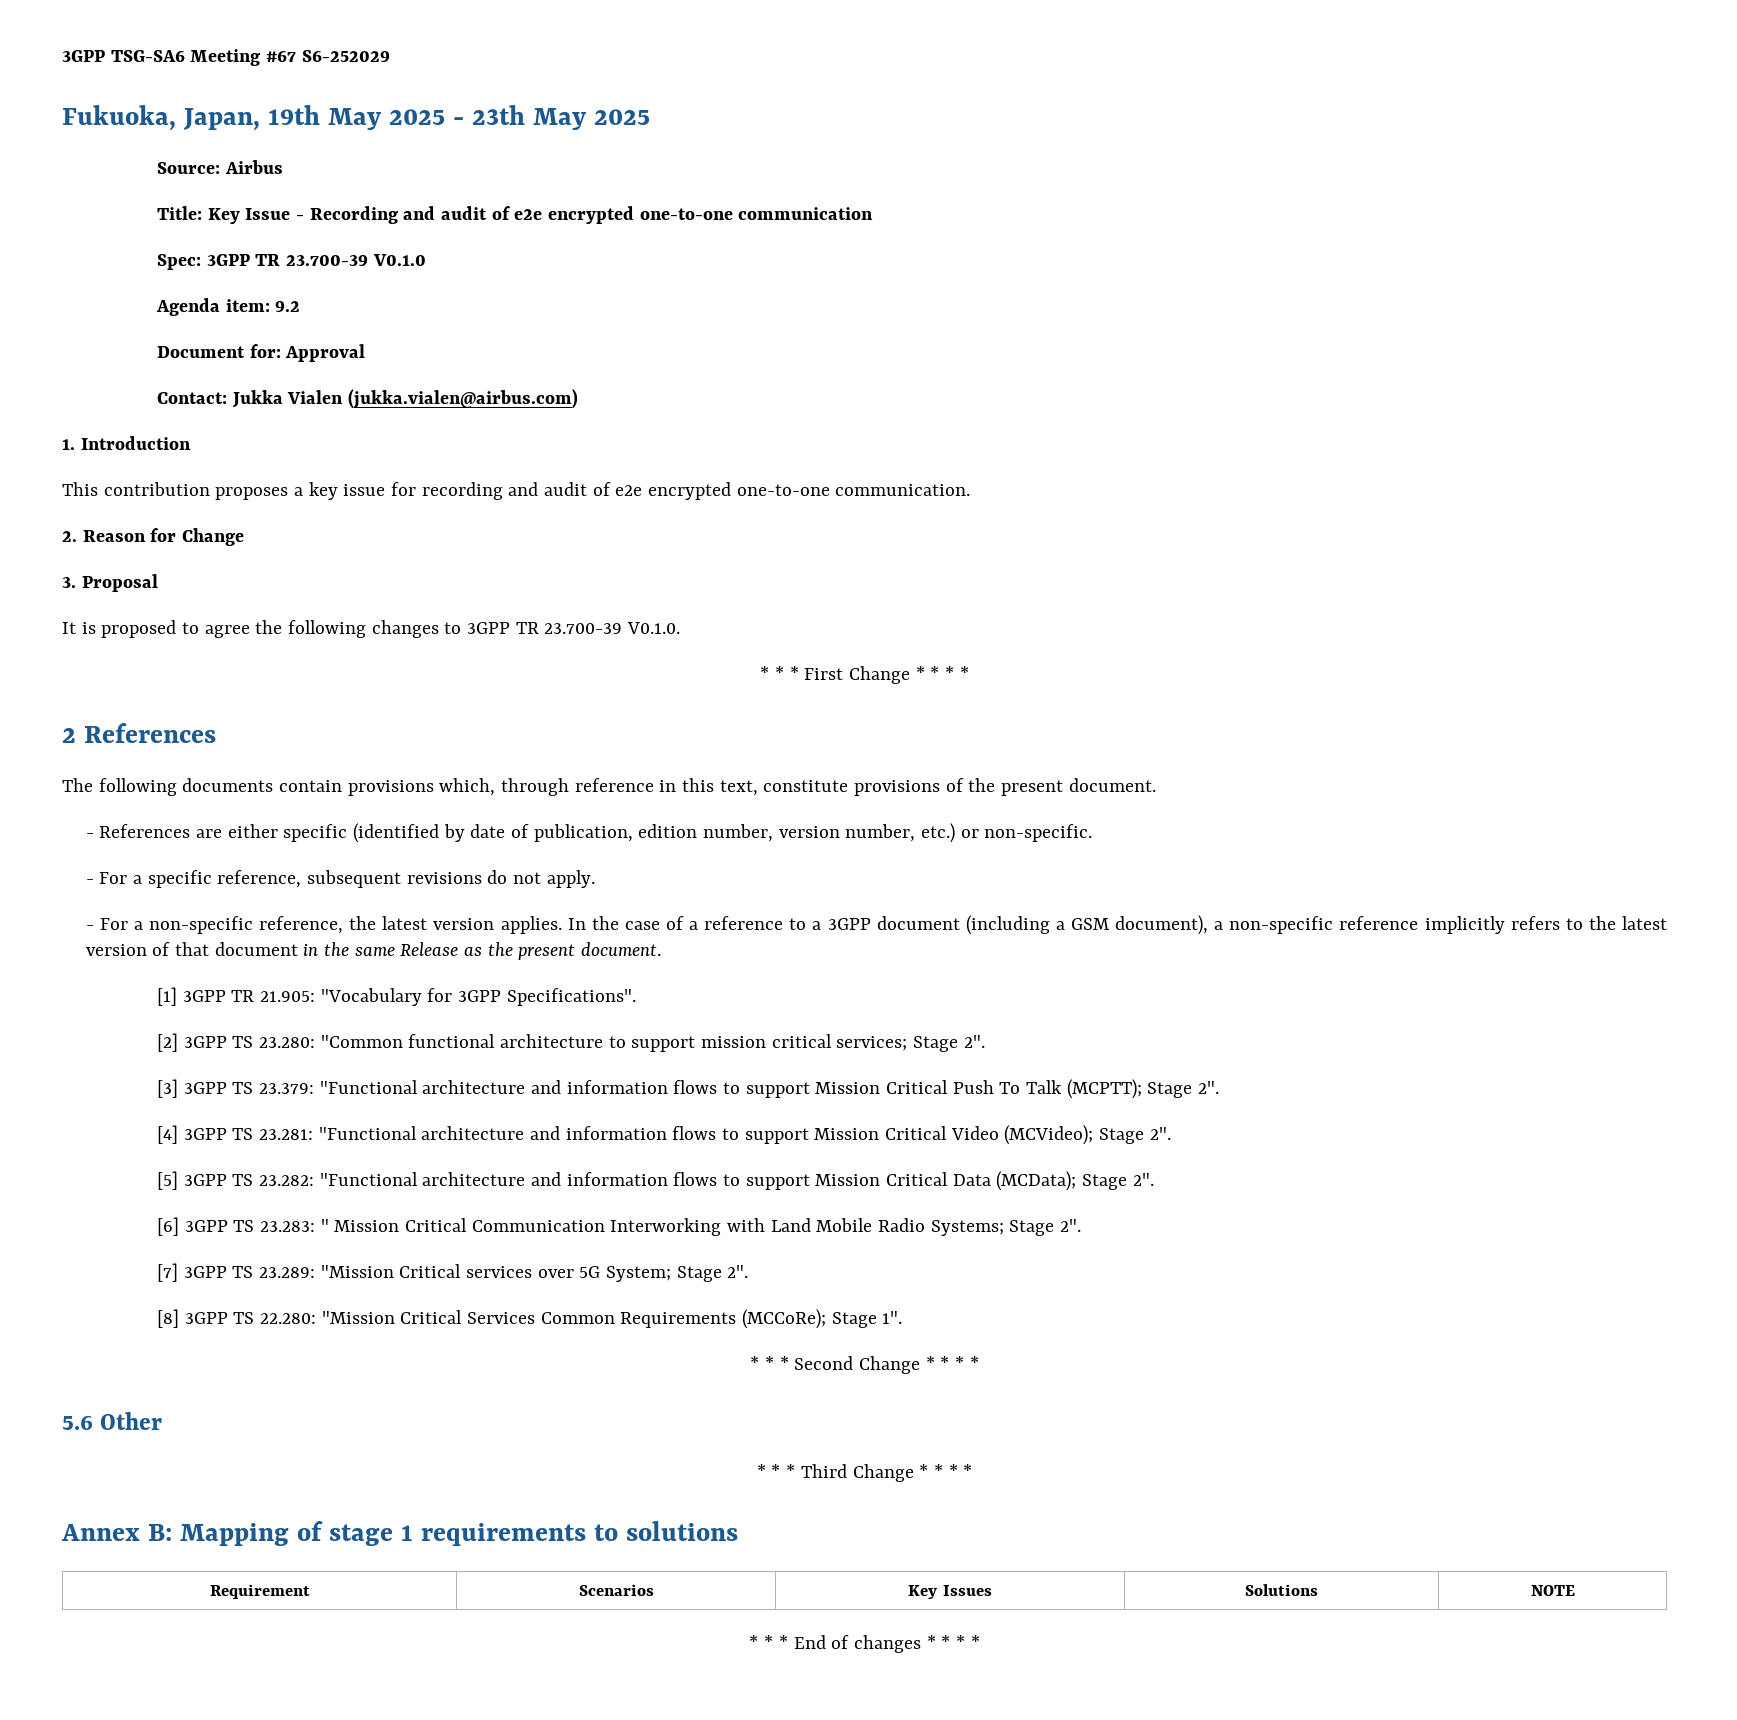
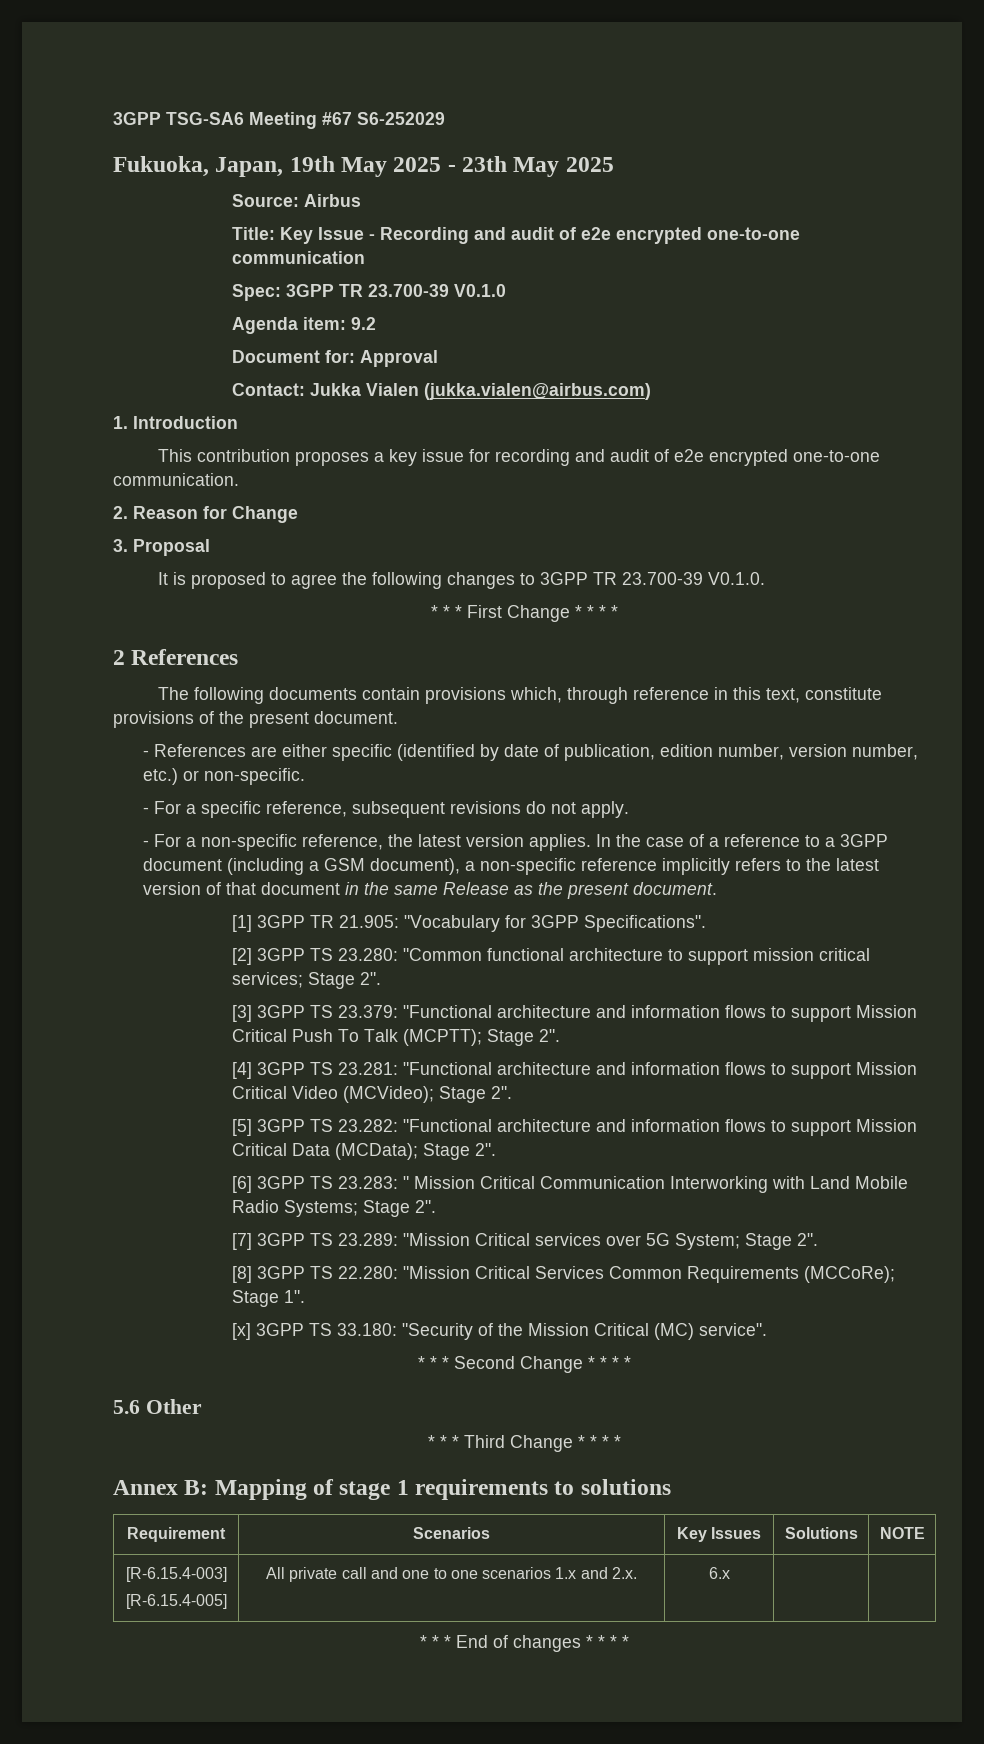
(903, 1317) none -> [232,1323,768,1340] // [x] 3GPP TS 33.180: "Security of the Mission Critical (MC) service".
(1575, 1590) none -> [125,1567,227,1582] [125,1594,227,1609] [265,1567,638,1582] [708,1567,730,1579] // [R-6.15.4-003] // [R-6.15.4-005] | All private call and one to one scenarios 1.x and 2.x. | 6.x | |

